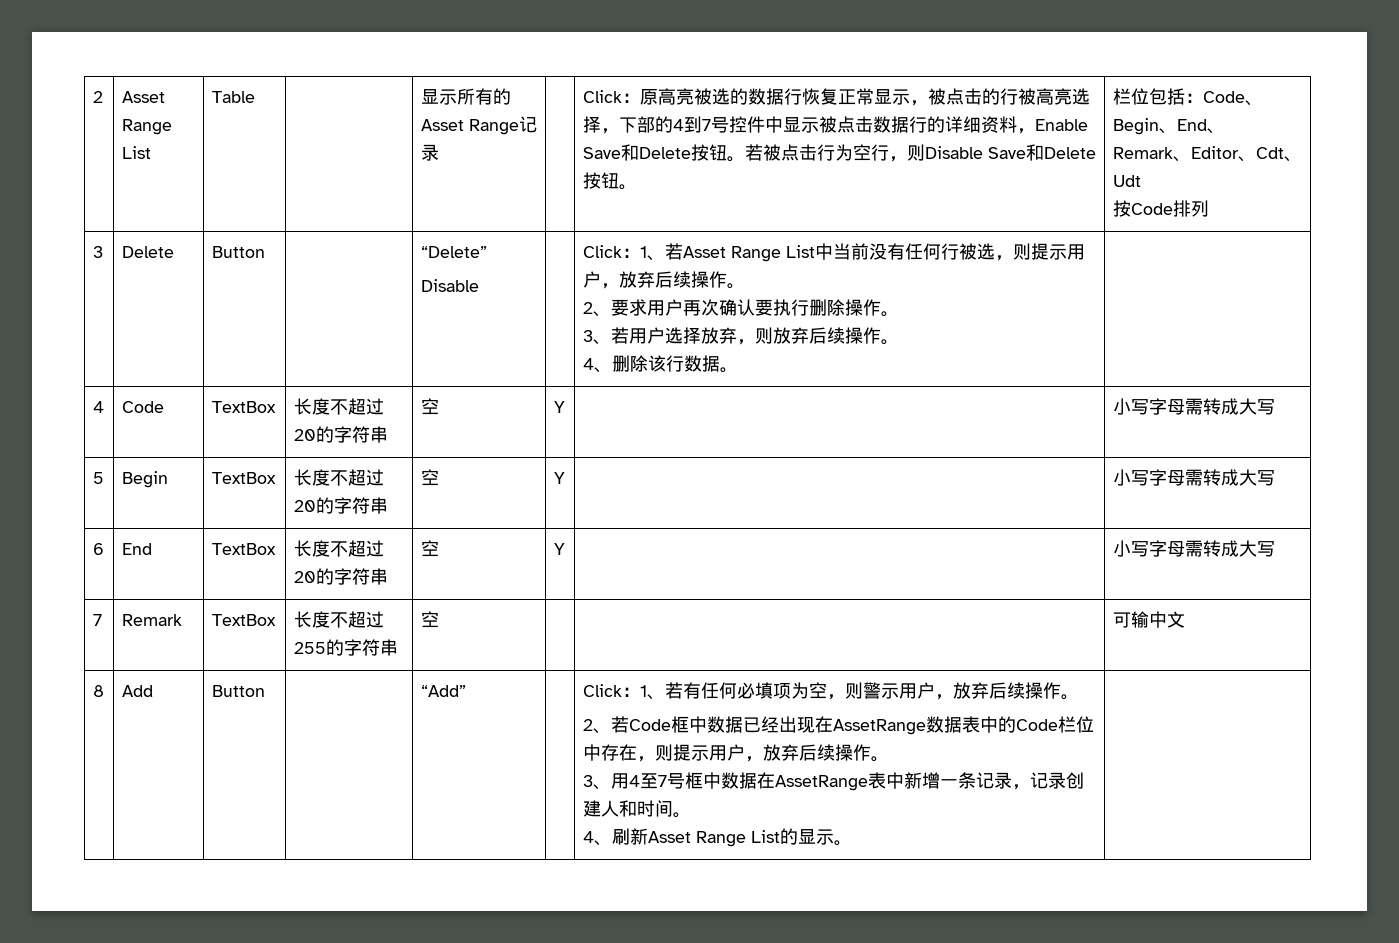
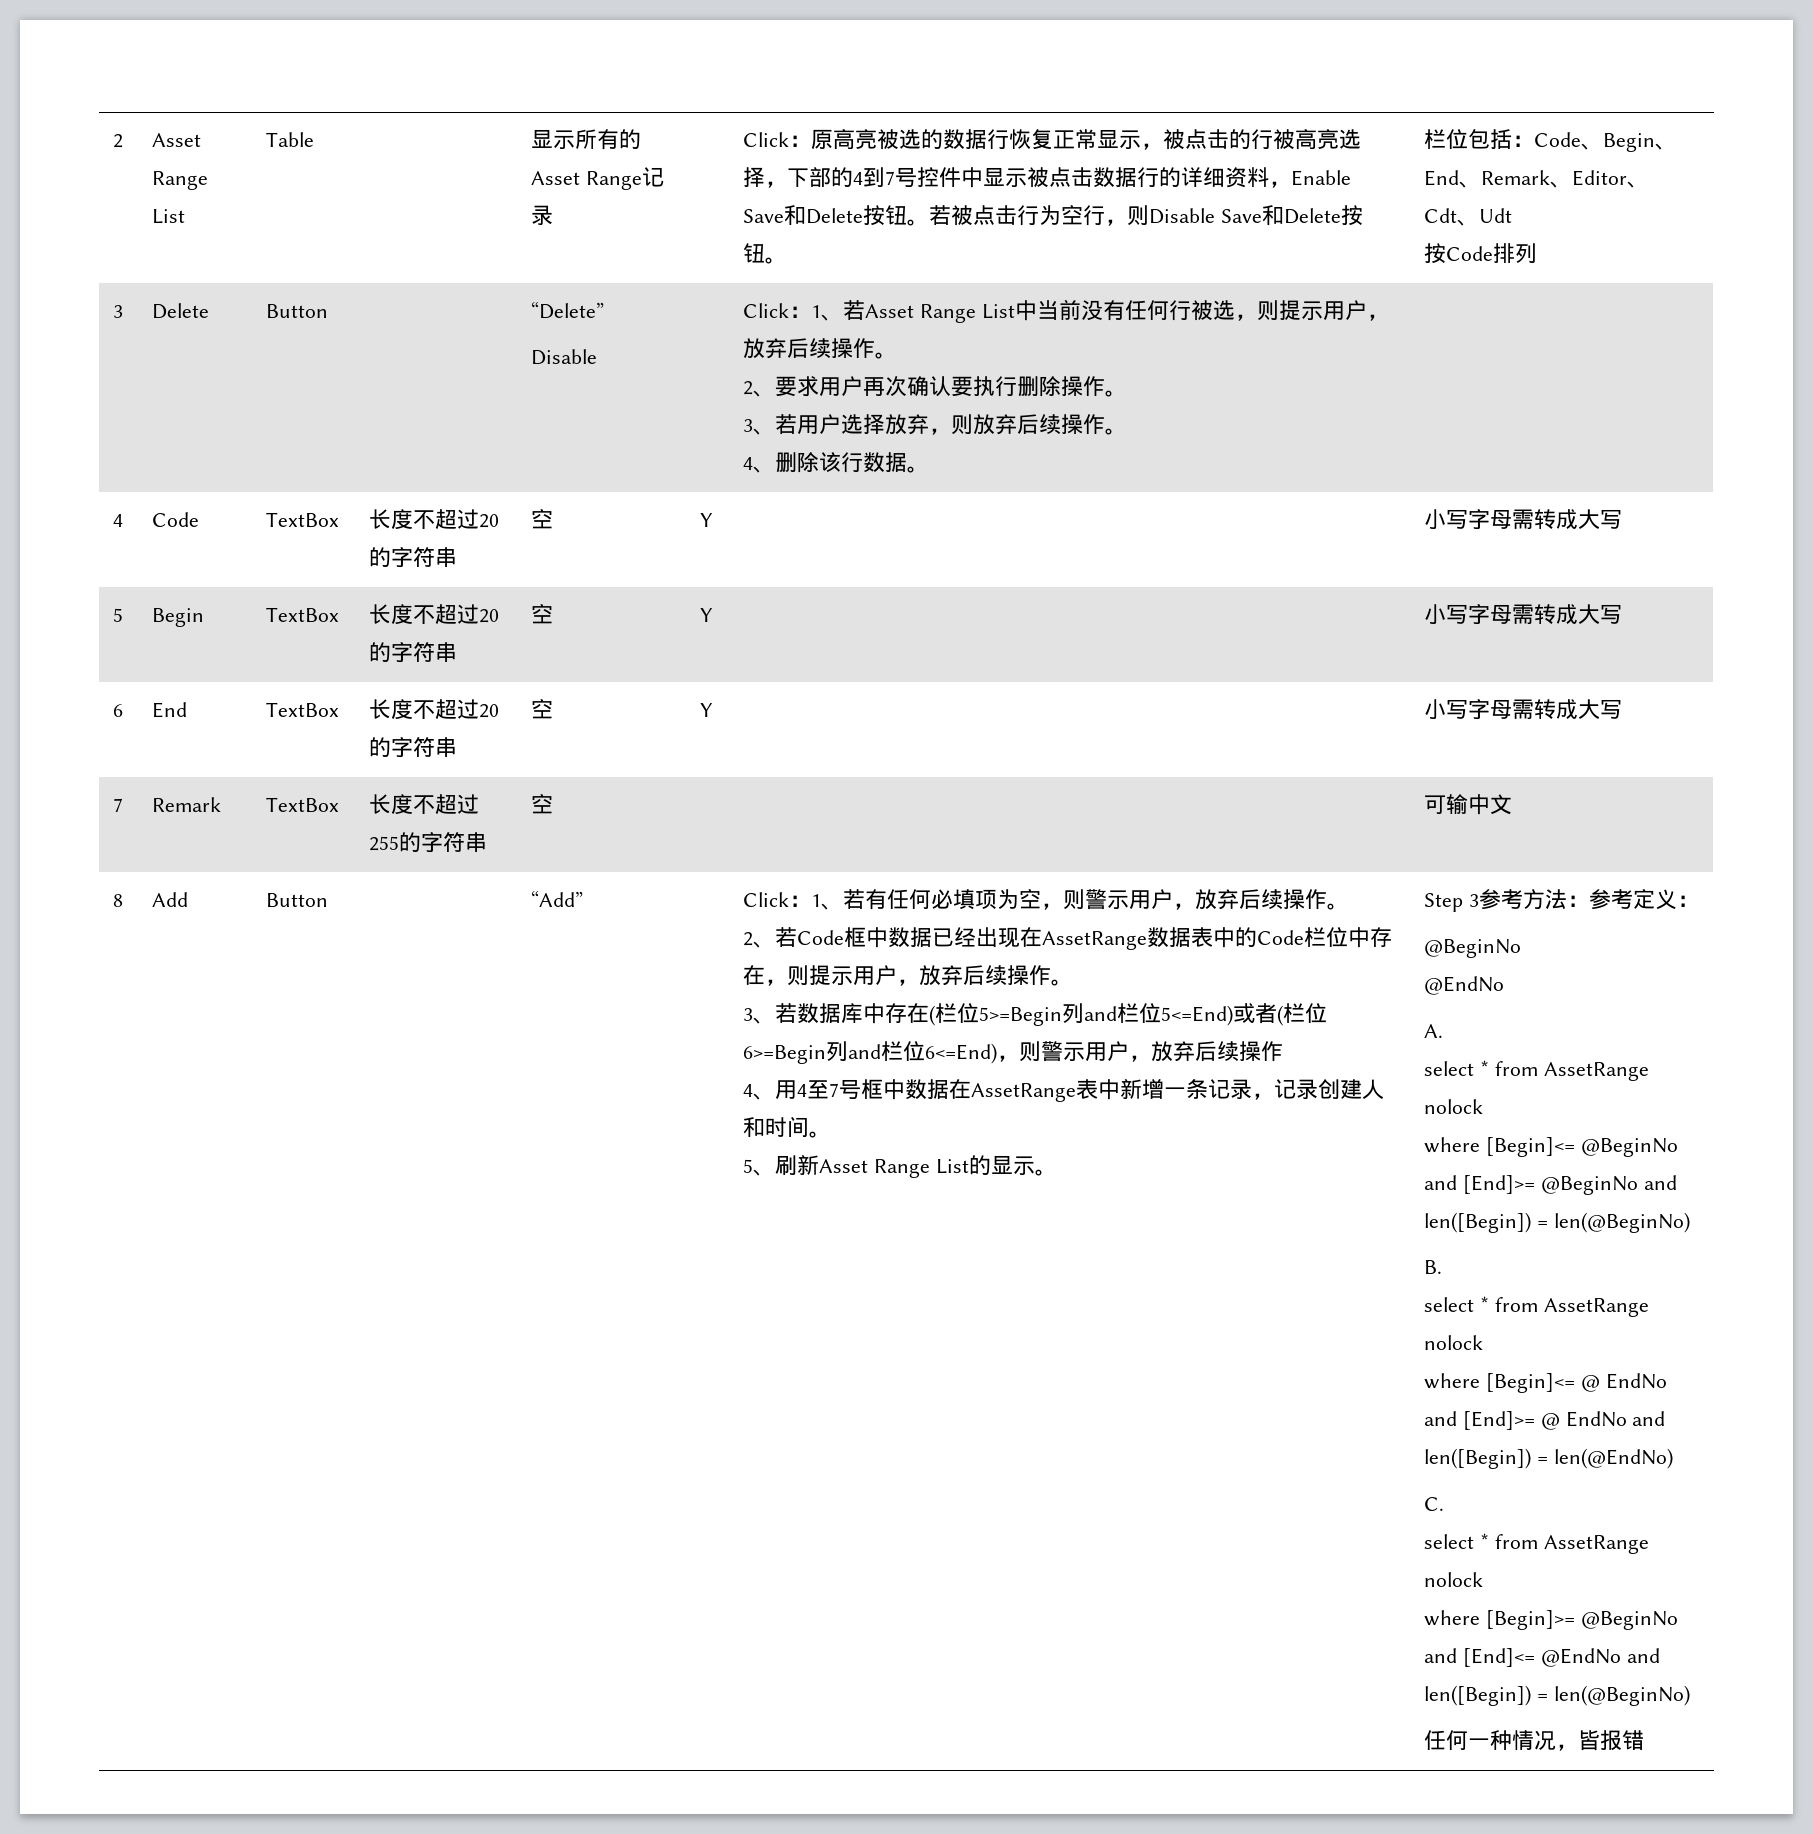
(611, 787) none -> [775,1003,1328,1026] [743,1041,1284,1064] [743,1084,776,1100] 若数据库中存在(栏位5>=Begin列and栏位5<=End)或者(栏位6>=Begin列and栏位6<=End)，则警示用户，放弃后续操作 // 4、
[582,831,594,843] 4 -> [743,1159,754,1173] 5
(852, 843) none -> [1424,889,1700,912] [1424,939,1522,958] [1424,976,1505,995] [1424,1024,1444,1038] [1424,1060,1649,1081] [1424,1099,1484,1114] [1424,1137,1678,1157] [1424,1175,1677,1195] [1424,1212,1690,1233] [1424,1260,1443,1274] [1424,1296,1649,1317] [1424,1335,1484,1350] [1424,1373,1667,1393] [1424,1411,1666,1430] [1424,1448,1673,1469] [1424,1497,1445,1511] [1424,1533,1649,1554] [1424,1572,1484,1587] [1424,1610,1678,1630] [1424,1648,1660,1667] [1424,1685,1690,1706] [1424,1730,1645,1751] Step 3参考方法：参考定义： // @BeginNo // @EndNo // A. // select * from AssetRange nolock // where [Begin]<= @BeginNo and [End]>= @BeginNo and len([Begin]) = len(@BeginNo) // B. // select * from AssetRange nolock // where [Begin]<= @ EndNo and [End]>= @ EndNo and len([Begin]) = len(@EndNo) // C. // select * from AssetRange nolock // where [Begin]>= @BeginNo and [End]<= @EndNo and len([Begin]) = len(@BeginNo) // 任何一种情况，皆报错

